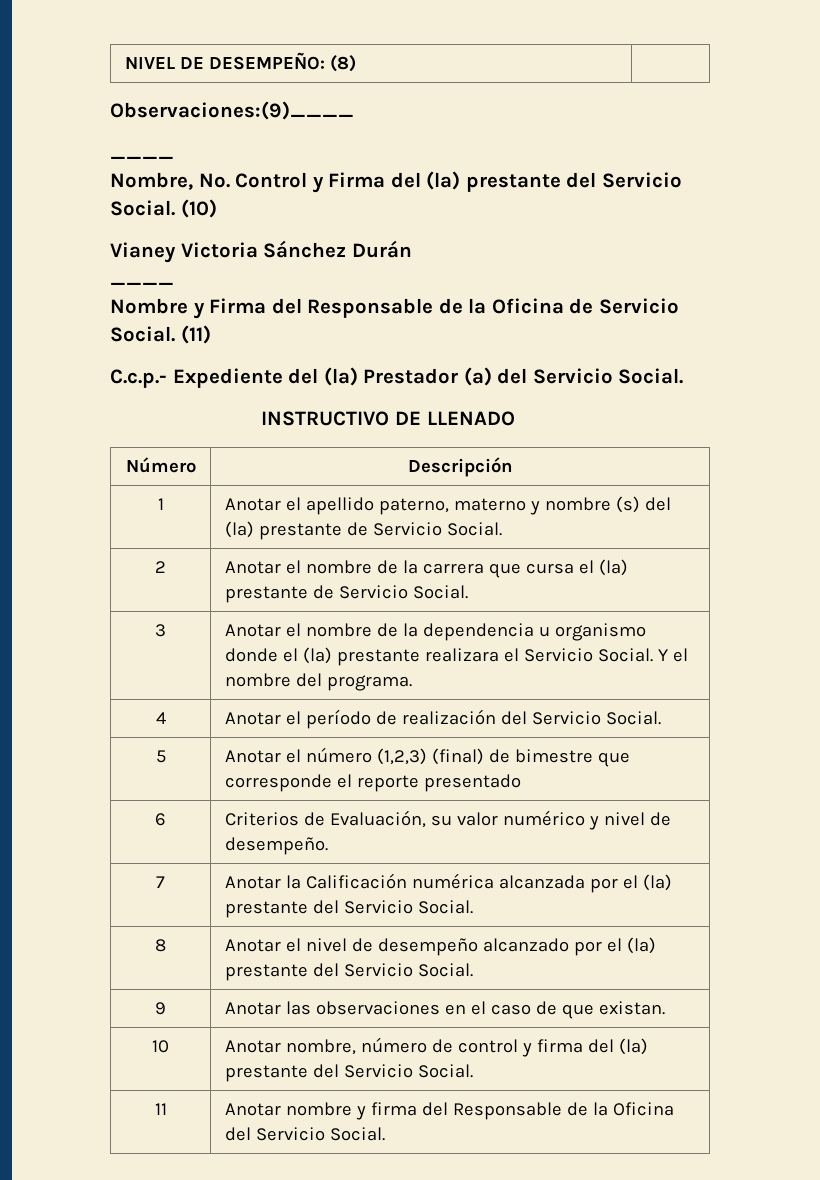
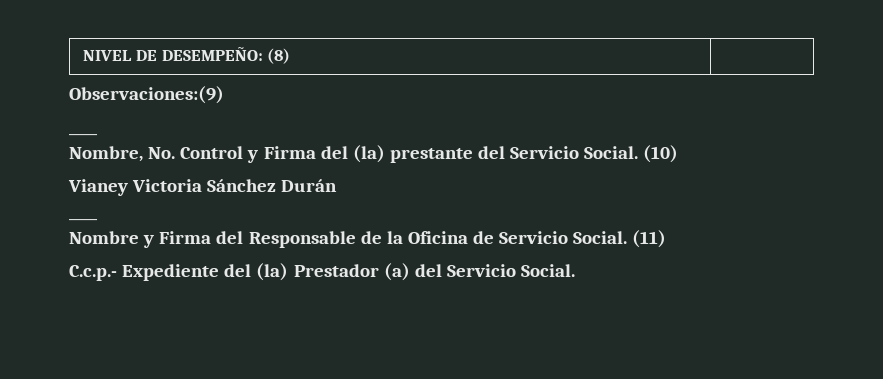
[110,101,354,120] Observaciones:(9)____ -> [69,86,224,104] Observaciones:(9)
[261,411,515,426] [125,457,196,473] [407,457,513,477] [157,498,164,510] [224,496,671,515] [224,521,502,540] [155,561,166,573] [224,559,628,578] [224,585,468,603] [155,624,166,637] [224,623,646,641] [224,647,688,666] [224,673,412,691] [155,712,166,724] [224,709,661,729] [155,750,166,763] [224,747,630,767] [224,774,521,792] [155,813,166,826] [224,810,671,830] [224,837,328,855] [156,876,165,888] [224,873,672,893] [224,900,473,918] [155,939,166,952] [224,937,656,956] [224,963,473,981] [155,1002,166,1015] [224,1001,665,1019] [152,1040,169,1053] [224,1037,648,1057] [224,1064,473,1082] [154,1103,167,1115] [224,1102,674,1120] [224,1127,385,1141] // INSTRUCTIVO DE LLENADO // Número | Descripción // 1 | Anotar el apellido paterno, materno y nombre (s) del (la) prestante de Servicio Social. // 2 | Anotar el nombre de la carrera que cursa el (la) prestante de Servicio Social. // 3 | Anotar el nombre de la dependencia u organismo donde el (la) prestante realizara el Servicio Social. Y el nombre del programa. // 4 | Anotar el período de realización del Servicio Social. // 5 | Anotar el número (1,2,3) (final) de bimestre que corresponde el reporte presentado // 6 | Criterios de Evaluación, su valor numérico y nivel de desempeño. // 7 | Anotar la Calificación numérica alcanzada por el (la) prestante del Servicio Social. // 8 | Anotar el nivel de desempeño alcanzado por el (la) prestante del Servicio Social. // 9 | Anotar las observaciones en el caso de que existan. // 10 | Anotar nombre, número de control y firma del (la) prestante del Servicio Social. // 11 | Anotar nombre y firma del Responsable de la Oficina del Servicio Social. -> (576, 270) none

